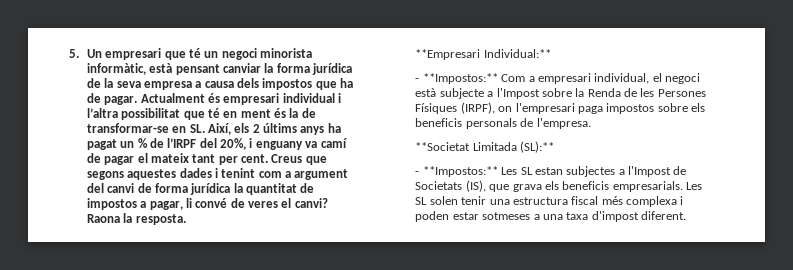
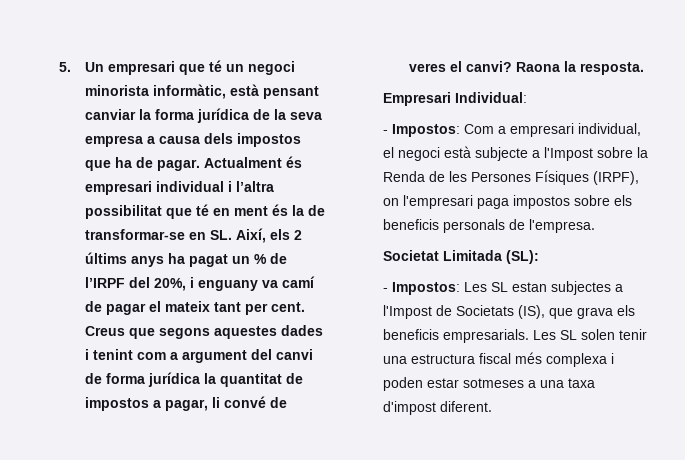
[415,49,551,60] [415,73,498,84] **Empresari Individual:** // - **Impostos:** -> [383,92,528,106] [383,124,461,137] Empresari Individual: // - Impostos:
[415,141,555,153] [415,166,498,177] **Societat Limitada (SL):** // - **Impostos:** -> [383,250,540,264] [383,282,461,295] Societat Limitada (SL): // - Impostos:

